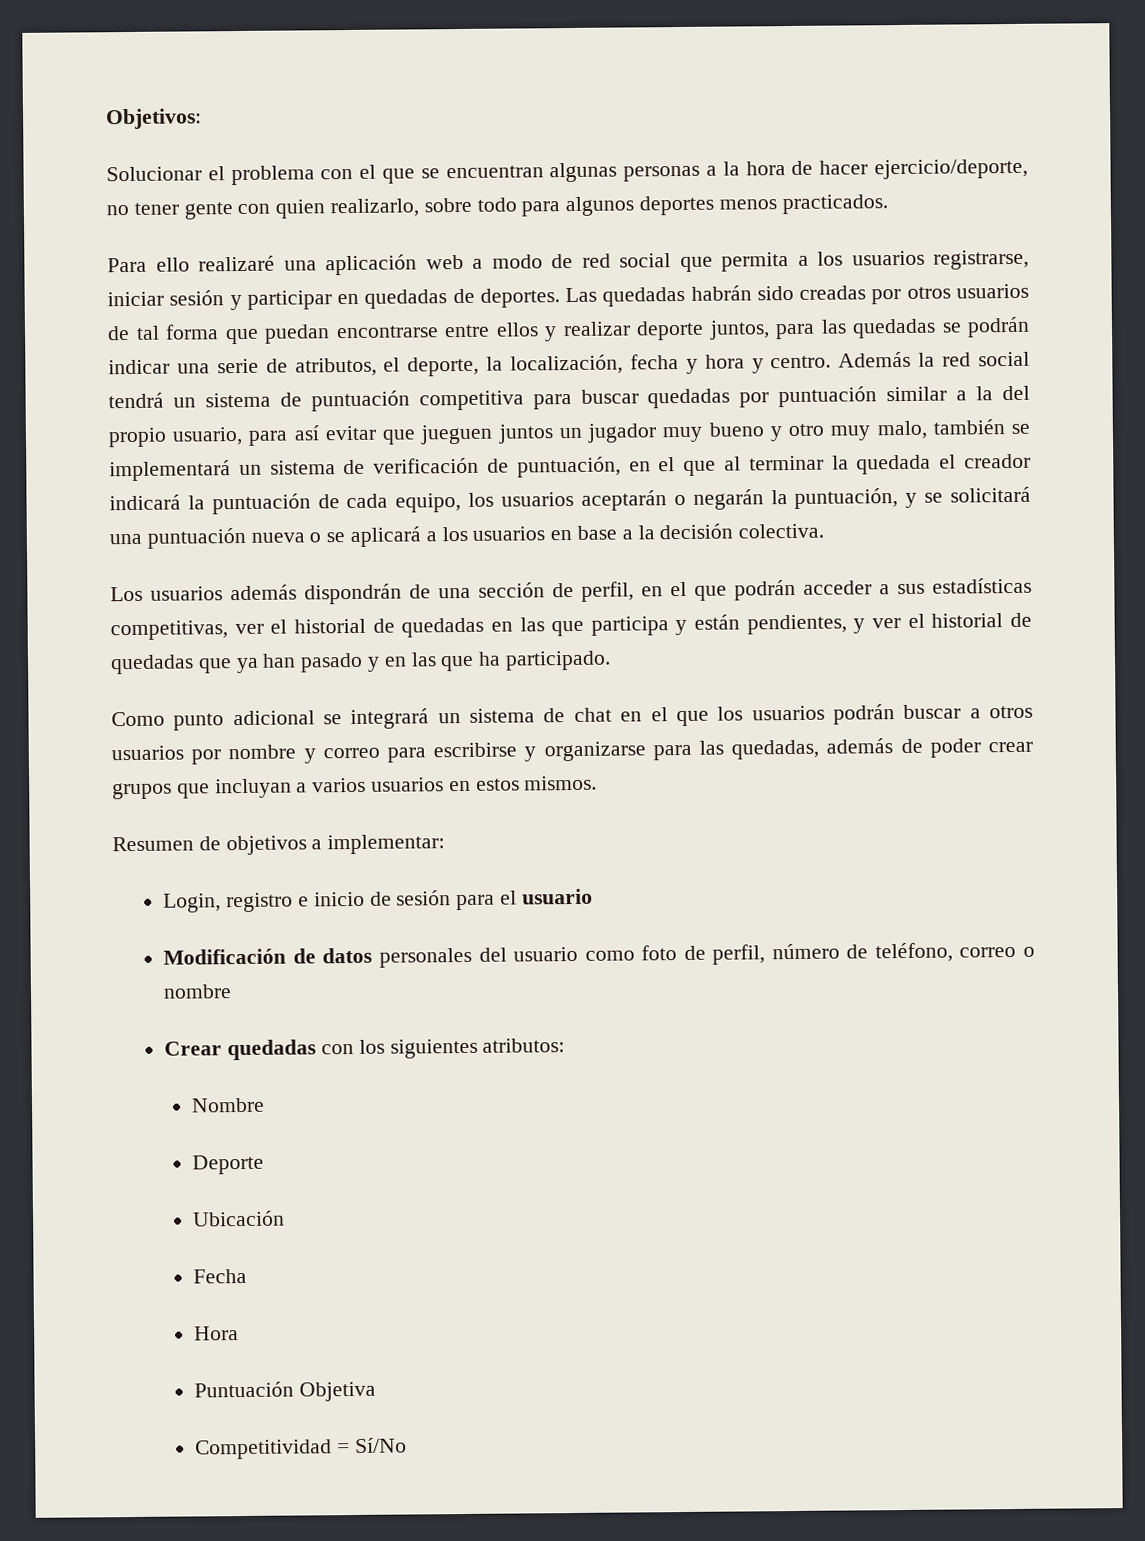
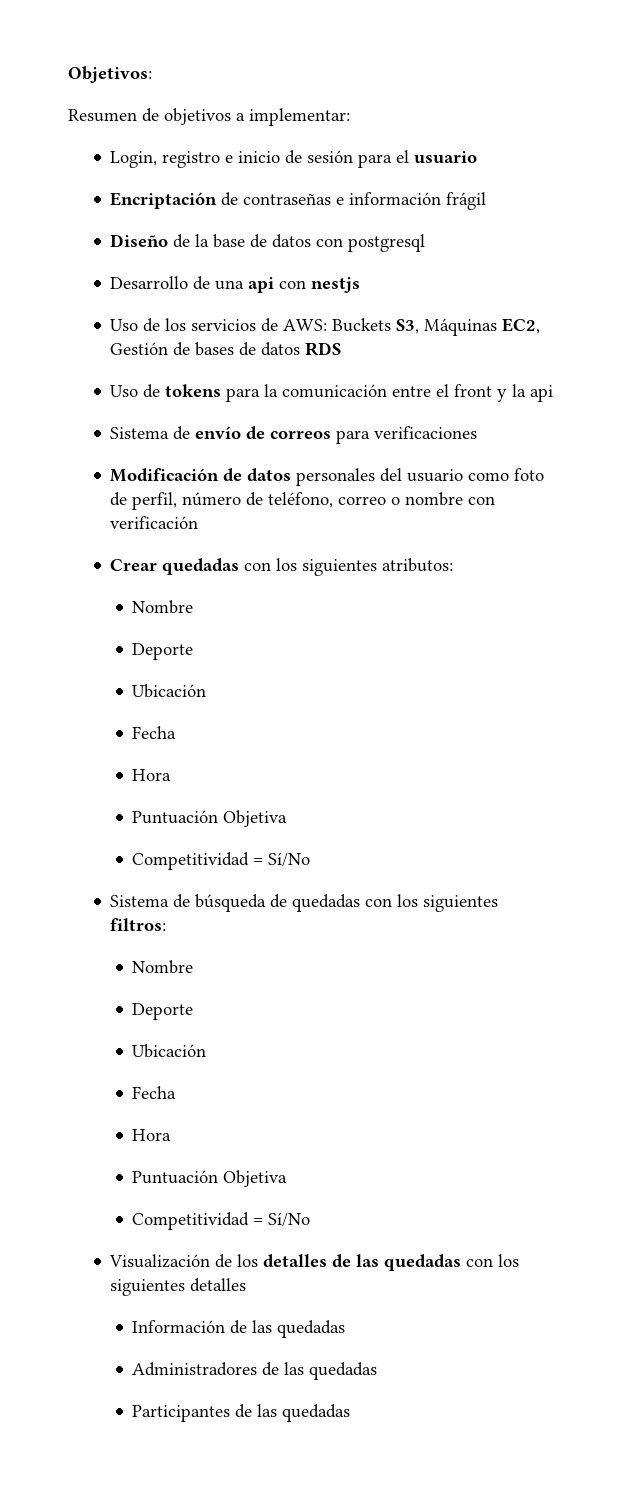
[106,158,1028,186] [106,194,888,220] [107,249,1029,276] [107,283,1029,311] [107,316,1030,345] [108,351,1030,377] [108,385,1030,412] [108,419,1030,448] [109,453,1031,482] [109,486,1031,515] [109,523,825,549] [110,577,1032,605] [110,612,1032,641] [110,650,612,675] [111,704,1034,731] [111,738,1034,765] [112,775,598,800] // Solucionar el problema con el que se encuentran algunas personas a la hora de hacer ejercicio/deporte, no tener gente con quien realizarlo, sobre todo para algunos deportes menos practicados. // Para ello realizaré una aplicación web a modo de red social que permita a los usuarios registrarse, iniciar sesión y participar en quedadas de deportes. Las quedadas habrán sido creadas por otros usuarios de tal forma que puedan encontrarse entre ellos y realizar deporte juntos, para las quedadas se podrán indicar una serie de atributos, el deporte, la localización, fecha y hora y centro. Además la red social tendrá un sistema de puntuación competitiva para buscar quedadas por puntuación similar a la del propio usuario, para así evitar que jueguen juntos un jugador muy bueno y otro muy malo, también se implementará un sistema de verificación de puntuación, en el que al terminar la quedada el creador indicará la puntuación de cada equipo, los usuarios aceptarán o negarán la puntuación, y se solicitará una puntuación nueva o se aplicará a los usuarios en base a la decisión colectiva. // Los usuarios además dispondrán de una sección de perfil, en el que podrán acceder a sus estadísticas competitivas, ver el historial de quedadas en las que participa y están pendientes, y ver el historial de quedadas que ya han pasado y en las que ha participado. // Como punto adicional se integrará un sistema de chat en el que los usuarios podrán buscar a otros usuarios por nombre y correo para escribirse y organizarse para las quedadas, además de poder crear grupos que incluyan a varios usuarios en estos mismos. -> (152, 74) none
(593, 896) none -> [110,192,487,210] [110,234,426,252] [110,276,361,293] [110,318,541,336] [110,342,342,356] [110,384,554,402] [110,426,478,444] // Encriptación de contraseñas e información frágil // Diseño de la base de datos con postgresql // Desarrollo de una api con nestjs // Uso de los servicios de AWS: Buckets S3, Máquinas EC2, Gestión de bases de datos RDS // Uso de tokens para la comunicación entre el front y la api // Sistema de envío de correos para verificaciones
(233, 991) none -> [468,496,496,505] [110,516,199,529] con verificación
(407, 1445) none -> [110,894,499,912] [110,918,167,931] [132,960,194,974] [132,1003,194,1020] [132,1044,207,1058] [132,1086,177,1099] [132,1129,172,1141] [132,1170,288,1187] [132,1212,311,1230] [109,1254,520,1271] [110,1278,247,1296] [132,1320,346,1338] [132,1362,378,1380] [132,1404,351,1422] // Sistema de búsqueda de quedadas con los siguientes filtros: // Nombre // Deporte // Ubicación // Fecha // Hora // Puntuación Objetiva // Competitividad = Sí/No // Visualización de los detalles de las quedadas con los siguientes detalles // Información de las quedadas // Administradores de las quedadas // Participantes de las quedadas

